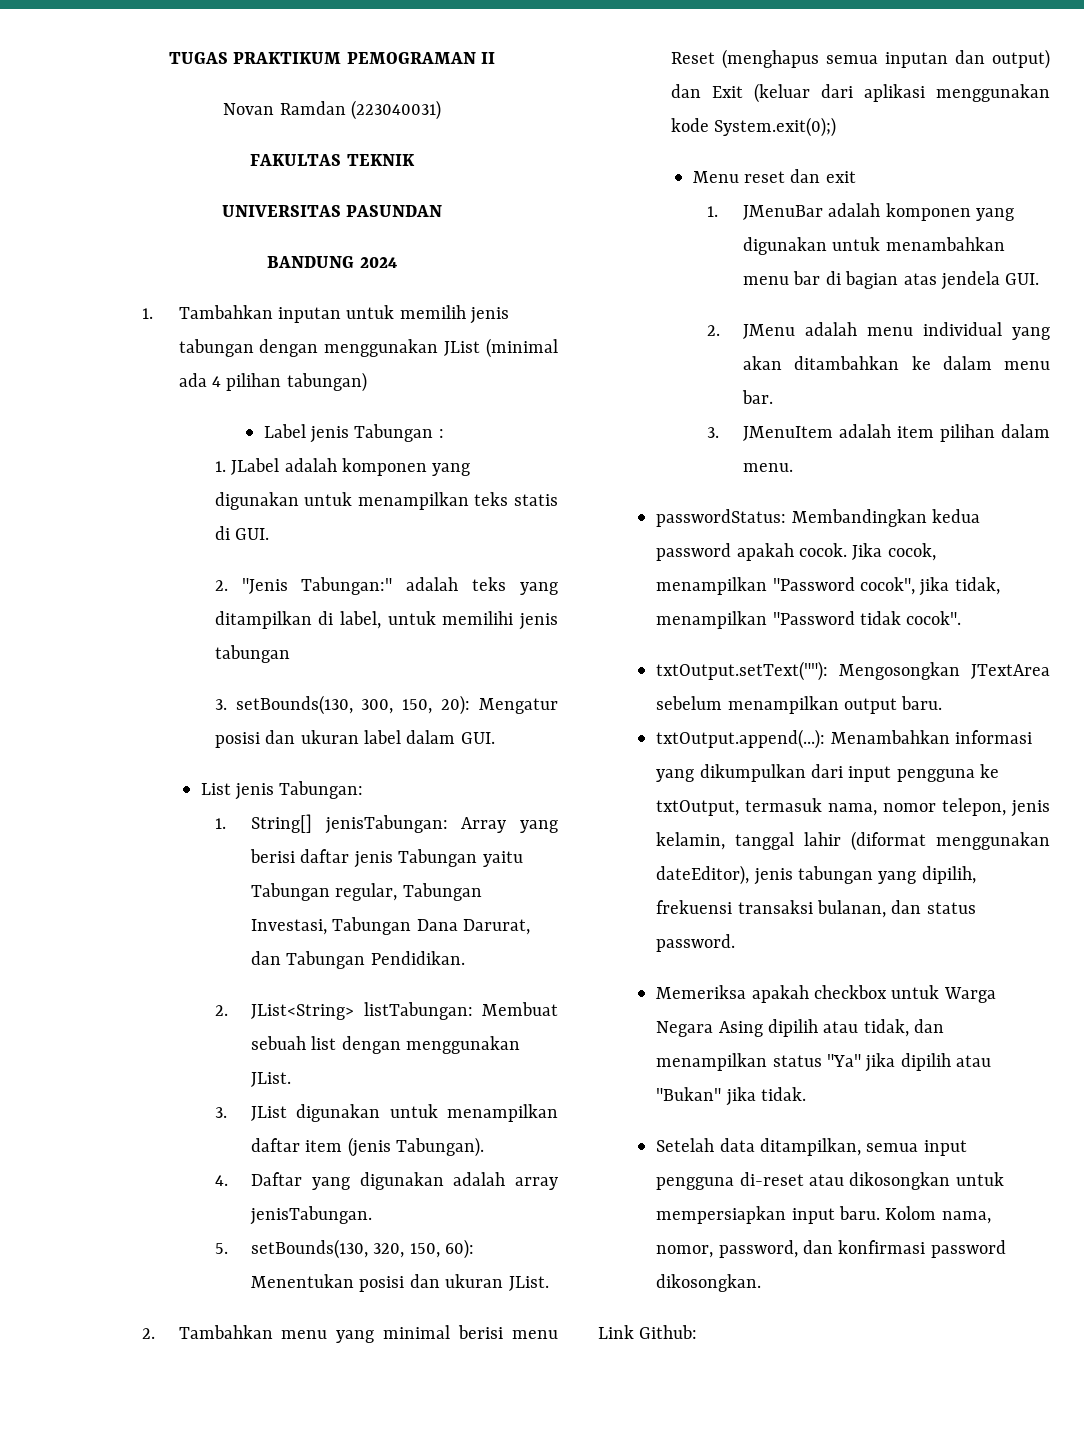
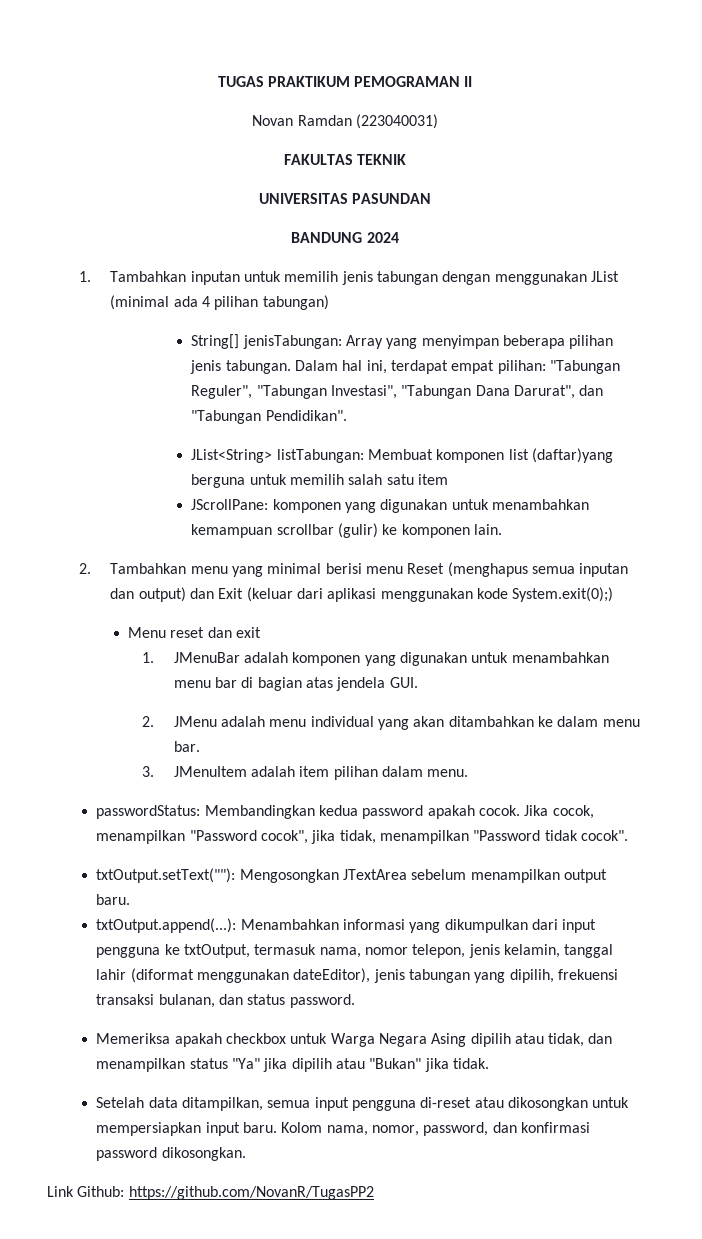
[263,424,444,443] [214,458,471,476] [214,492,558,510] [214,526,270,540] [214,577,558,595] [214,611,558,630] [214,645,290,663] [214,695,558,715] [214,730,495,748] [200,781,364,800] [214,814,558,834] [250,849,523,868] [251,883,482,901] [251,917,531,935] [251,951,465,969] [214,1002,558,1020] [251,1036,521,1054] [251,1072,292,1087] [214,1104,558,1122] [251,1137,485,1157] [214,1172,558,1190] [250,1206,373,1225] [214,1239,475,1259] [251,1274,549,1292] Label jenis Tabungan : // 1. JLabel adalah komponen yang digunakan untuk menampilkan teks statis di GUI. // 2. "Jenis Tabungan:" adalah teks yang ditampilkan di label, untuk memilihi jenis tabungan // 3. setBounds(130, 300, 150, 20): Mengatur posisi dan ukuran label dalam GUI. // List jenis Tabungan: // 1. String[] jenisTabungan: Array yang berisi daftar jenis Tabungan yaitu Tabungan regular, Tabungan Investasi, Tabungan Dana Darurat, dan Tabungan Pendidikan. // 2. JList<String> listTabungan: Membuat sebuah list dengan menggunakan JList. // 3. JList digunakan untuk menampilkan daftar item (jenis Tabungan). // 4. Daftar yang digunakan adalah array jenisTabungan. // 5. setBounds(130, 320, 150, 60): Menentukan posisi dan ukuran JList. -> [191,334,614,349] [190,360,620,374] [191,385,604,399] [191,410,347,424] [191,448,613,463] [191,474,448,488] [191,499,589,513] [191,523,502,538] String[] jenisTabungan: Array yang menyimpan beberapa pilihan jenis tabungan. Dalam hal ini, terdapat empat pilihan: "Tabungan Reguler", "Tabungan Investasi", "Tabungan Dana Darurat", dan "Tabungan Pendidikan". // JList<String> listTabungan: Membuat komponen list (daftar)yang berguna untuk memilih salah satu item // JScrollPane: komponen yang digunakan untuk menambahkan kemampuan scrollbar (gulir) ke komponen lain.
(698, 1332) none -> [128,1186,374,1200] https://github.com/NovanR/TugasPP2

